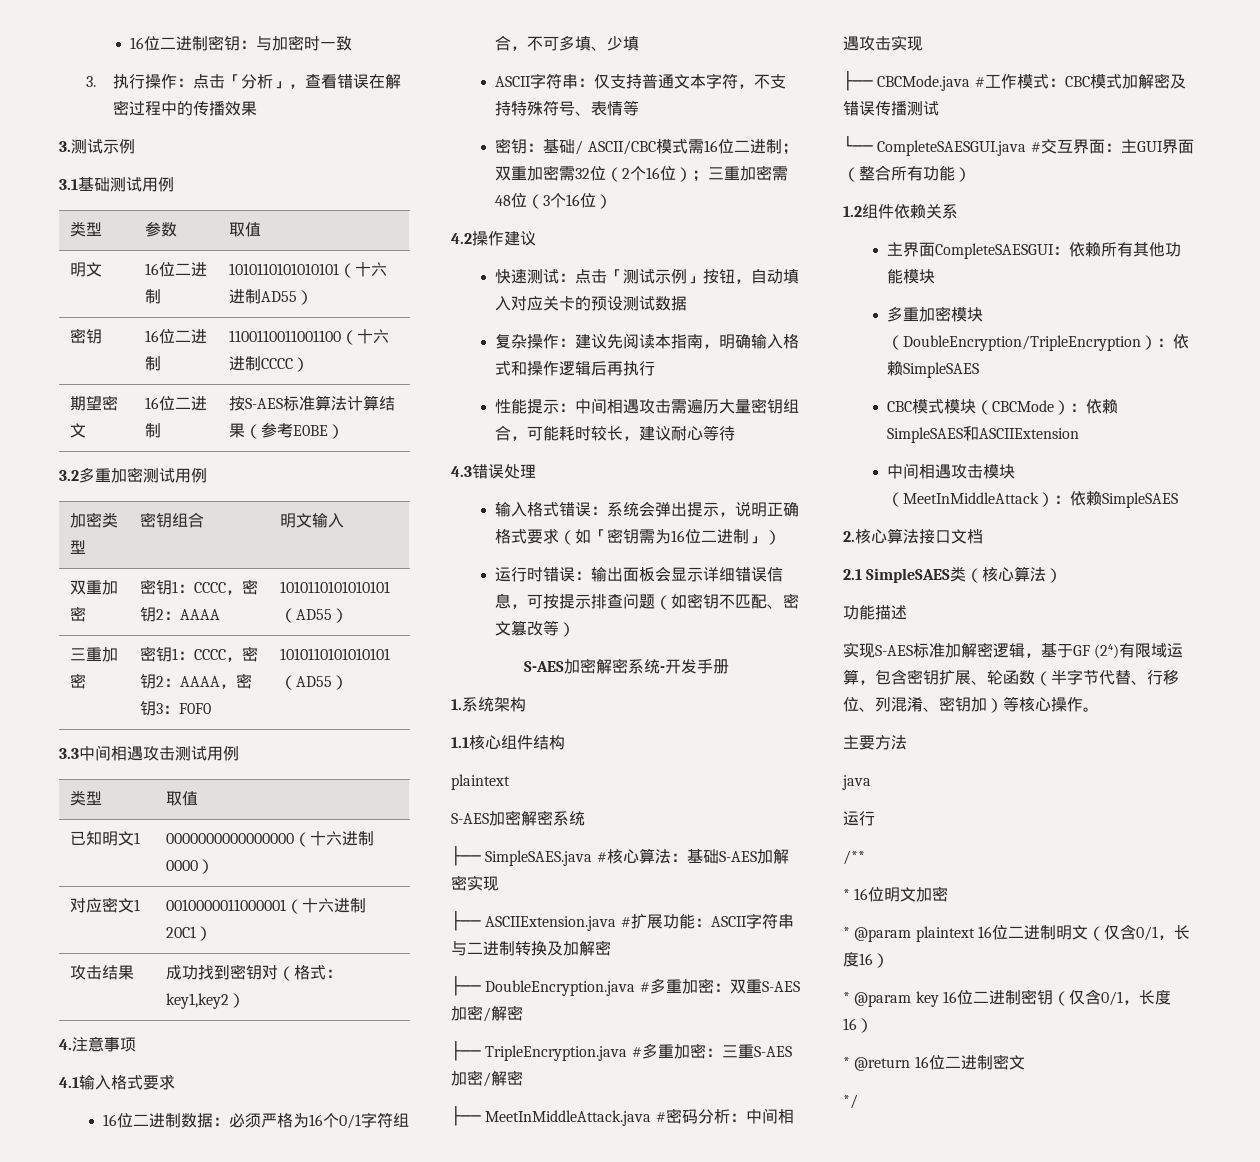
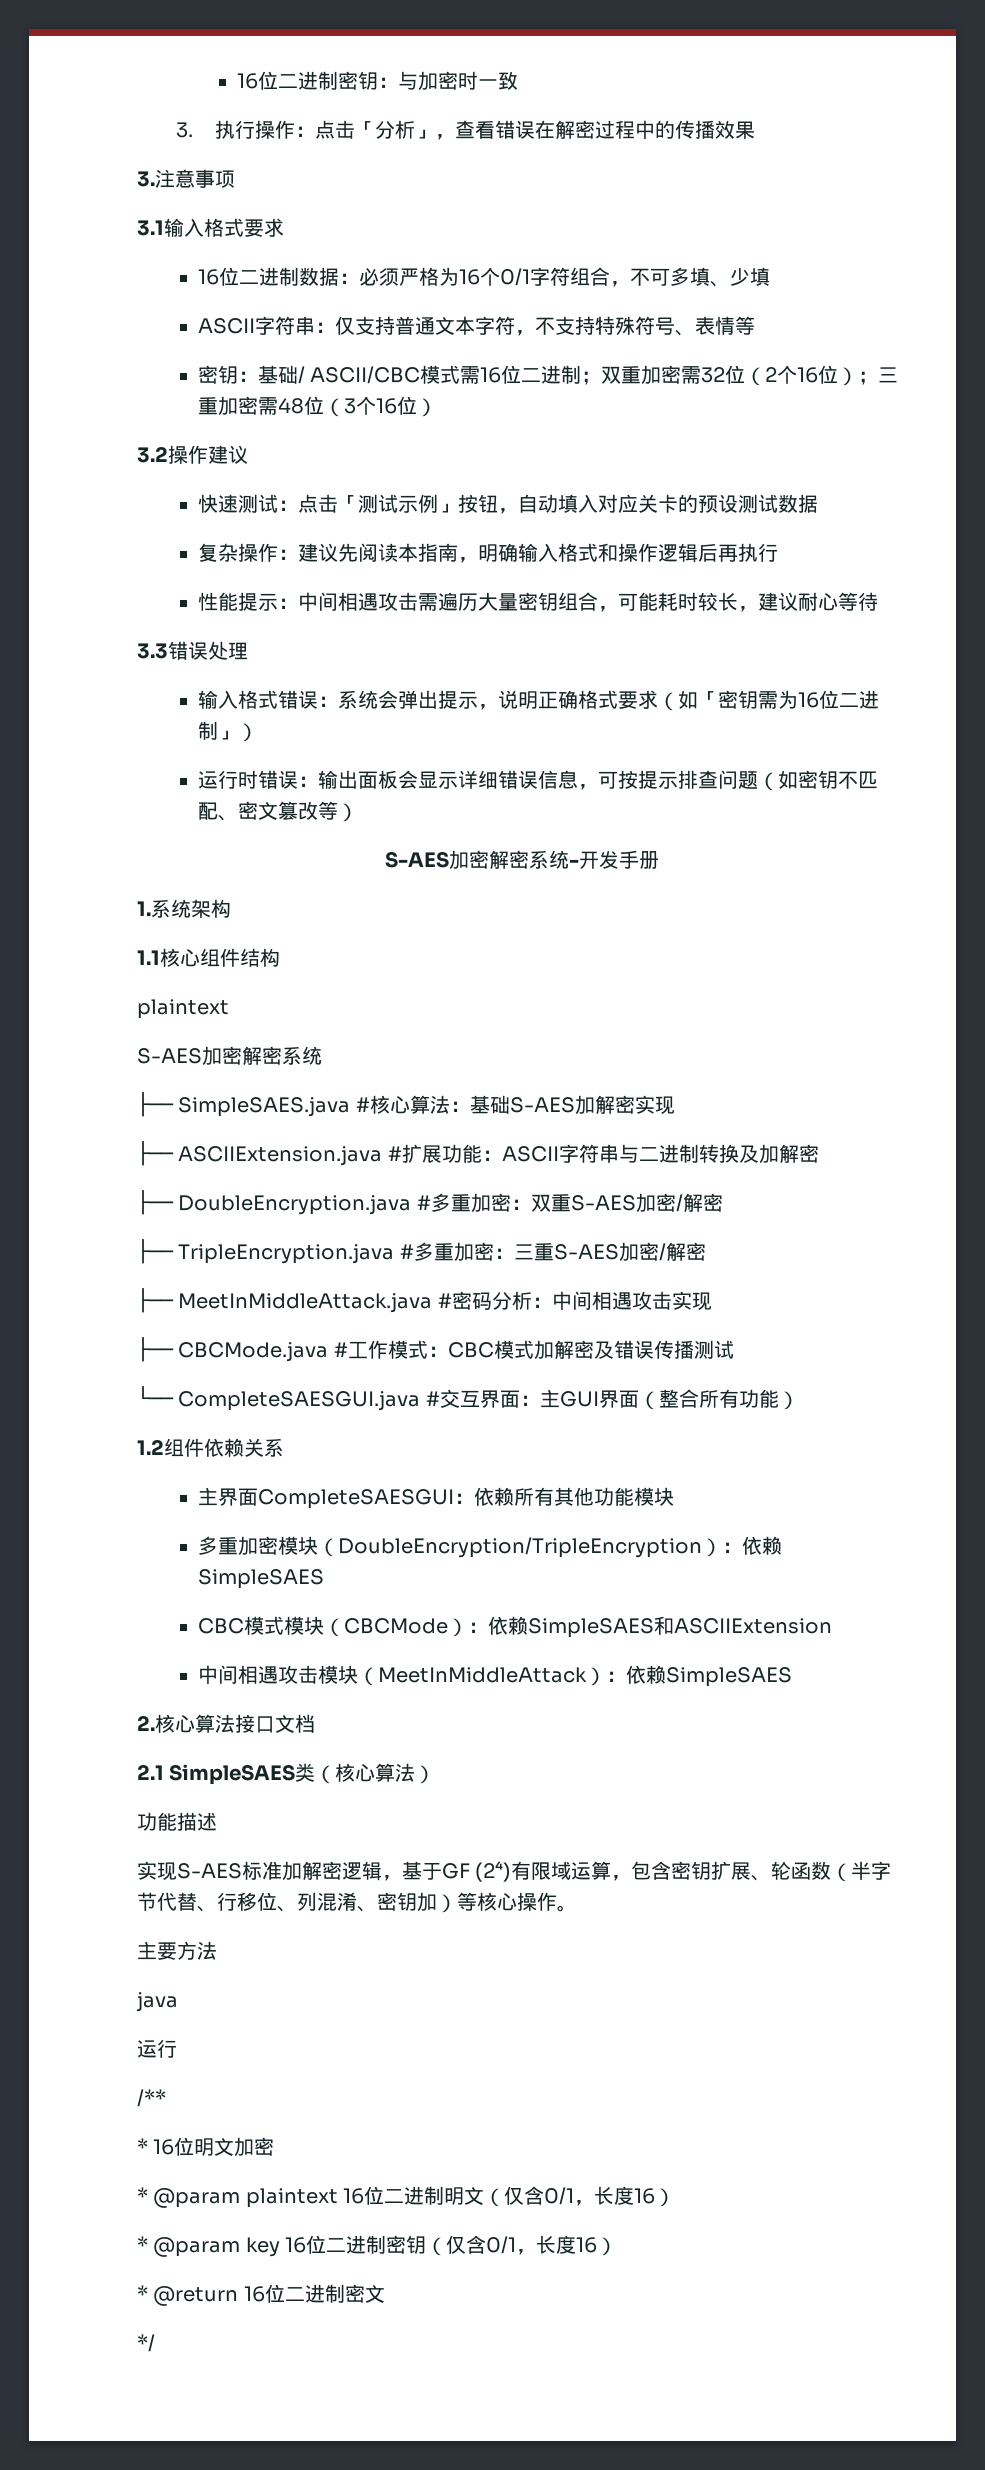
[71,139,135,154] [59,177,174,192] [69,221,102,237] [144,222,177,237] [228,222,261,237] [69,262,102,277] [144,262,207,277] [144,289,161,304] [228,262,387,278] [228,289,313,305] [69,328,102,344] [144,329,207,344] [144,356,161,371] [228,329,389,345] [228,356,309,372] [69,395,118,411] [69,423,86,438] [144,396,207,411] [144,423,161,438] [228,395,395,411] [228,423,344,439] [59,467,207,483] [69,512,118,528] [69,540,86,554] [139,512,204,528] [279,513,344,528] [69,580,118,595] [69,606,86,622] [139,579,258,595] [139,607,220,622] [279,581,390,593] [279,608,348,623] [69,647,118,662] [69,673,86,689] [139,646,258,662] [139,673,252,689] [139,701,211,716] [279,648,390,660] [279,675,348,690] [59,745,239,761] [69,790,102,806] [165,791,198,806] [69,831,140,846] [165,831,374,847] [165,859,214,874] [69,897,140,913] [165,898,366,914] [165,926,212,941] [69,965,134,980] [165,964,342,981] [165,993,245,1009] [59,1039,72,1050] 测试示例 // 3.1基础测试用例 // 类型 | 参数 | 取值 // 明文 | 16位二进制 | 1010110101010101（十六进制AD55） // 密钥 | 16位二进制 | 1100110011001100（十六进制CCCC） // 期望密文 | 16位二进制 | 按S-AES标准算法计算结果（参考E0BE） // 3.2多重加密测试用例 // 加密类型 | 密钥组合 | 明文输入 // 双重加密 | 密钥1：CCCC，密钥2：AAAA | 1010110101010101（AD55） // 三重加密 | 密钥1：CCCC，密钥2：AAAA，密钥3：F0F0 | 1010110101010101（AD55） // 3.3中间相遇攻击测试用例 // 类型 | 取值 // 已知明文1 | 0000000000000000（十六进制0000） // 对应密文1 | 0010000011000001（十六进制20C1） // 攻击结果 | 成功找到密钥对（格式：key1,key2） // 4. -> (155, 179) none
[59,1077,79,1088] 4.1 -> [137,220,164,236] 3.1
[451,233,472,244] 4.2 -> [137,446,168,463] 3.2
[451,466,472,477] 4.3 -> [137,643,168,659] 3.3

